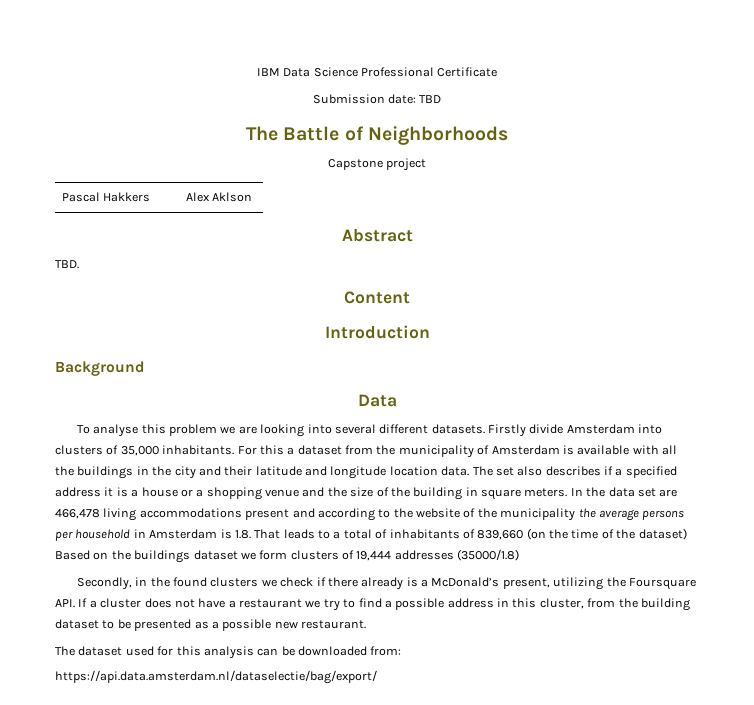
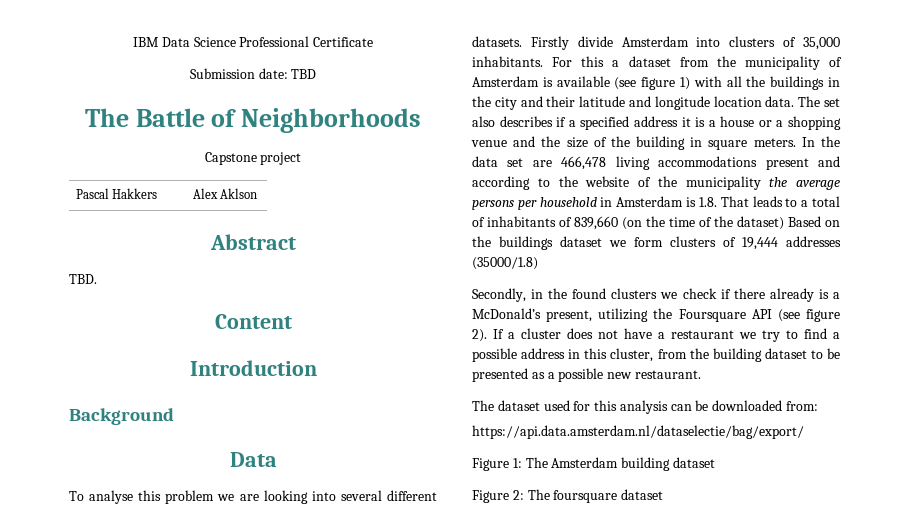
(630, 450) none -> [614,77,690,90] (see figure 1)
[55,599,75,608] API. -> [751,309,840,322] [472,329,487,342] API (see figure 2).
(377, 677) none -> [472,457,715,471] [472,489,664,503] // Figure 1: The Amsterdam building dataset // Figure 2: The foursquare dataset

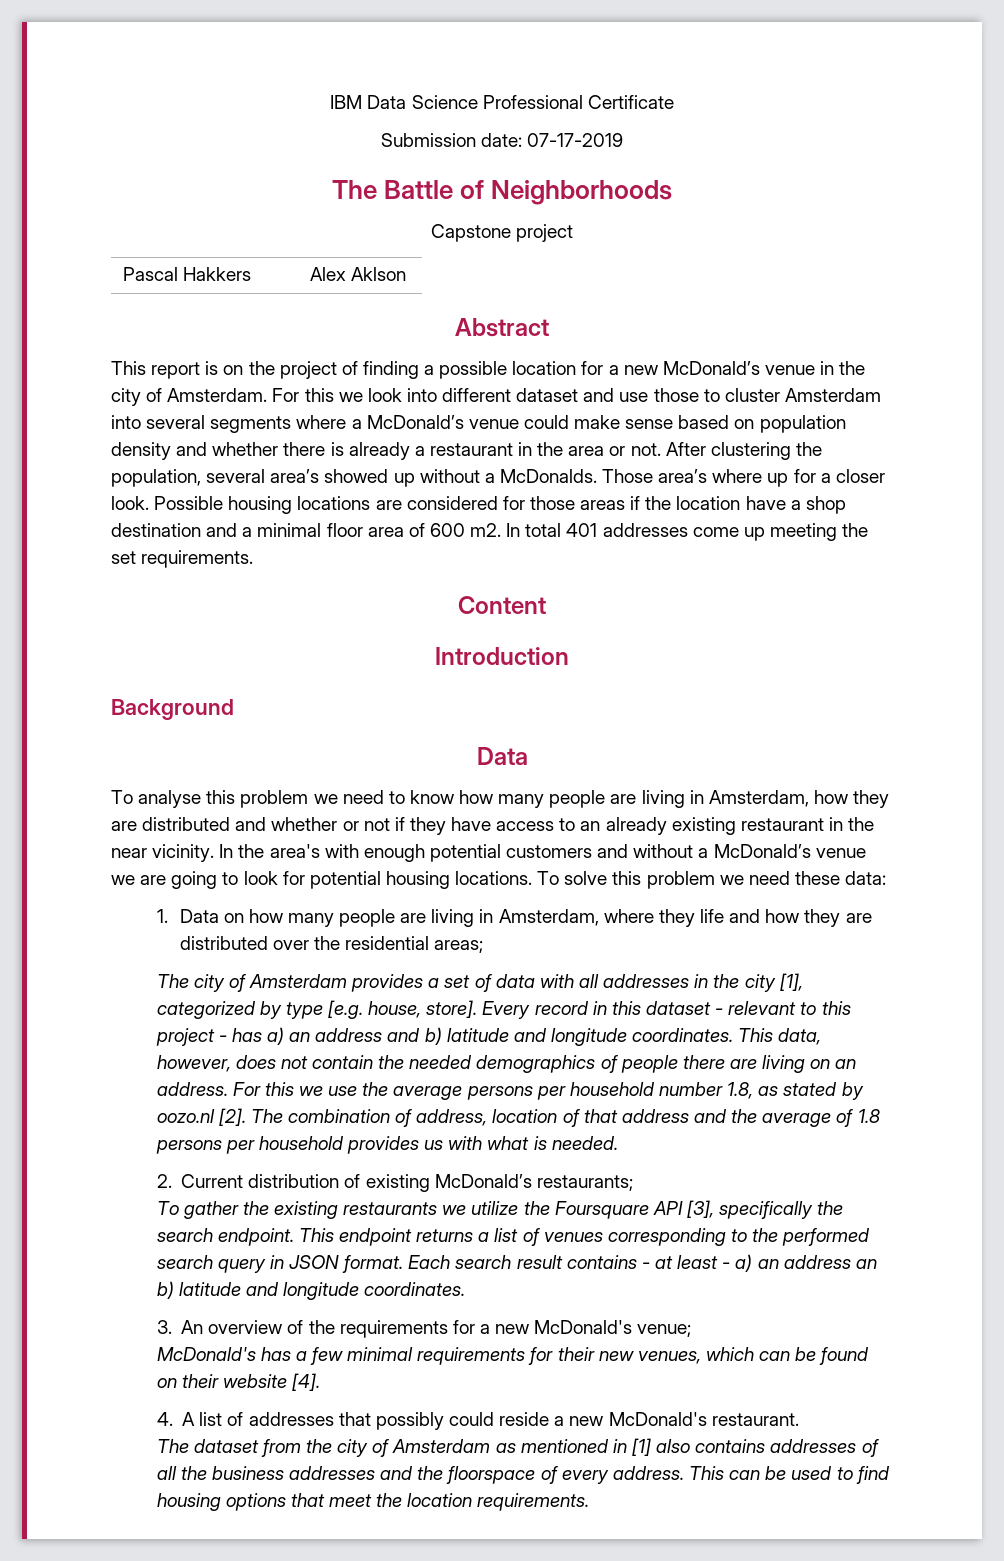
[291,69,317,79] TBD -> [527,133,624,147] 07-17-2019
[69,274,97,284] TBD. -> [111,361,866,379] [111,388,881,406] [111,415,846,433] [111,442,822,460] [111,469,885,487] [111,496,846,514] [111,523,869,541] [111,550,254,568] This report is on the project of finding a possible location for a new McDonald’s venue in the city of Amsterdam. For this we look into different dataset and use those to cluster Amsterdam into several segments where a McDonald’s venue could make sense based on population density and whether there is already a restaurant in the area or not. After clustering the population, several area’s showed up without a McDonalds. Those area’s where up for a closer look. Possible housing locations are considered for those areas if the location have a shop destination and a minimal floor area of 600 m2. In total 401 addresses come up meeting the set requirements.
[239,490,437,504] [472,36,840,50] [472,56,842,70] [472,76,840,90] [472,96,840,110] [472,116,841,130] [471,136,840,150] [472,156,840,170] [472,176,761,190] are looking into several different datasets. Firstly divide Amsterdam into clusters of 35,000 inhabitants. For this a dataset from the municipality of Amsterdam is available (see figure 1) with all the buildings in the city and their latitude and longitude location data. The set also describes if a specified address it is a house or a shopping venue and the size of the building in square meters. In the data set are 466,478 living accommodations present and according to the website of the municipality -> [342,790,890,808] [111,817,875,835] [111,844,866,862] [111,871,887,889] [156,909,872,927] [179,936,484,953] [156,973,803,992] [156,1000,851,1019] [155,1027,822,1046] [156,1055,857,1073] [156,1082,358,1096] need to know how many people are living in Amsterdam, how they are distributed and whether or not if they have access to an already existing restaurant in the near vicinity. In the area's with enough potential customers and without a McDonald’s venue we are going to look for potential housing locations. To solve this problem we need these data: // 1. Data on how many people are living in Amsterdam, where they life and how they are distributed over the residential areas; // The city of Amsterdam provides a set of data with all addresses in the city [1], categorized by type [e.g. house, store]. Every record in this dataset - relevant to this project - has a) an address and b) latitude and longitude coordinates. This data, however, does not contain the needed demographics of people there are living on an address. For this we use
[600,196,840,207] [472,216,840,230] [472,236,841,250] [472,257,538,270] [472,288,840,302] [472,308,840,322] [472,328,840,342] [472,348,840,362] [472,368,701,382] [472,400,819,414] [472,425,804,439] [472,457,715,471] [472,489,664,503] in Amsterdam is 1.8. That leads to a total of inhabitants of 839,660 (on the time of the dataset) Based on the buildings dataset we form clusters of 19,444 addresses (35000/1.8) // Secondly, in the found clusters we check if there already is a McDonald’s present, utilizing the Foursquare API (see figure 2). If a cluster does not have a restaurant we try to find a possible address in this cluster, from the building dataset to be presented as a possible new restaurant. // The dataset used for this analysis can be downloaded from: // https://api.data.amsterdam.nl/dataselectie/bag/export/ // Figure 1: The Amsterdam building dataset // Figure 2: The foursquare dataset -> [659,1082,864,1100] [156,1108,880,1127] [155,1136,618,1154] [156,1174,633,1192] [156,1200,844,1219] [156,1228,871,1246] [156,1254,877,1273] [156,1281,466,1300] [156,1320,692,1338] [156,1347,870,1365] [156,1373,321,1391] [156,1412,799,1430] [156,1438,879,1457] [156,1466,890,1484] [156,1493,590,1511] number 1.8, as stated by oozo.nl [2]. The combination of address, location of that address and the average of 1.8 persons per household provides us with what is needed. // 2. Current distribution of existing McDonald’s restaurants; // To gather the existing restaurants we utilize the Foursquare API [3], specifically the search endpoint. This endpoint returns a list of venues corresponding to the performed search query in JSON format. Each search result contains - at least - a) an address an b) latitude and longitude coordinates. // 3. An overview of the requirements for a new McDonald's venue; // McDonald's has a few minimal requirements for their new venues, which can be found on their website [4]. // 4. A list of addresses that possibly could reside a new McDonald's restaurant. // The dataset from the city of Amsterdam as mentioned in [1] also contains addresses of all the business addresses and the floorspace of every address. This can be used to find housing options that meet the location requirements.

